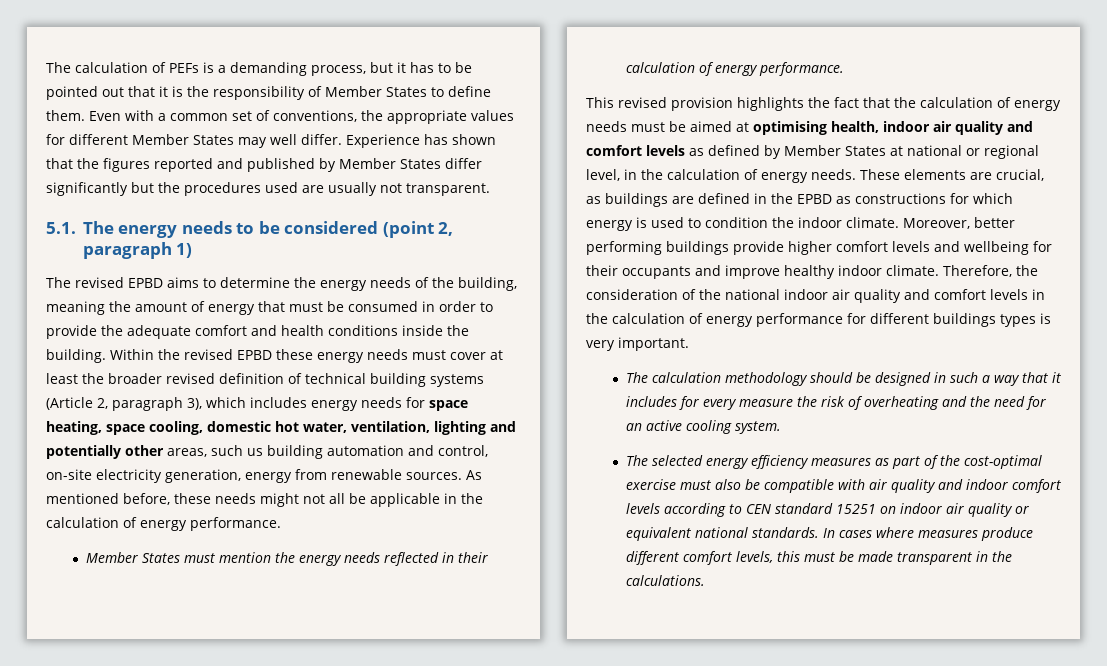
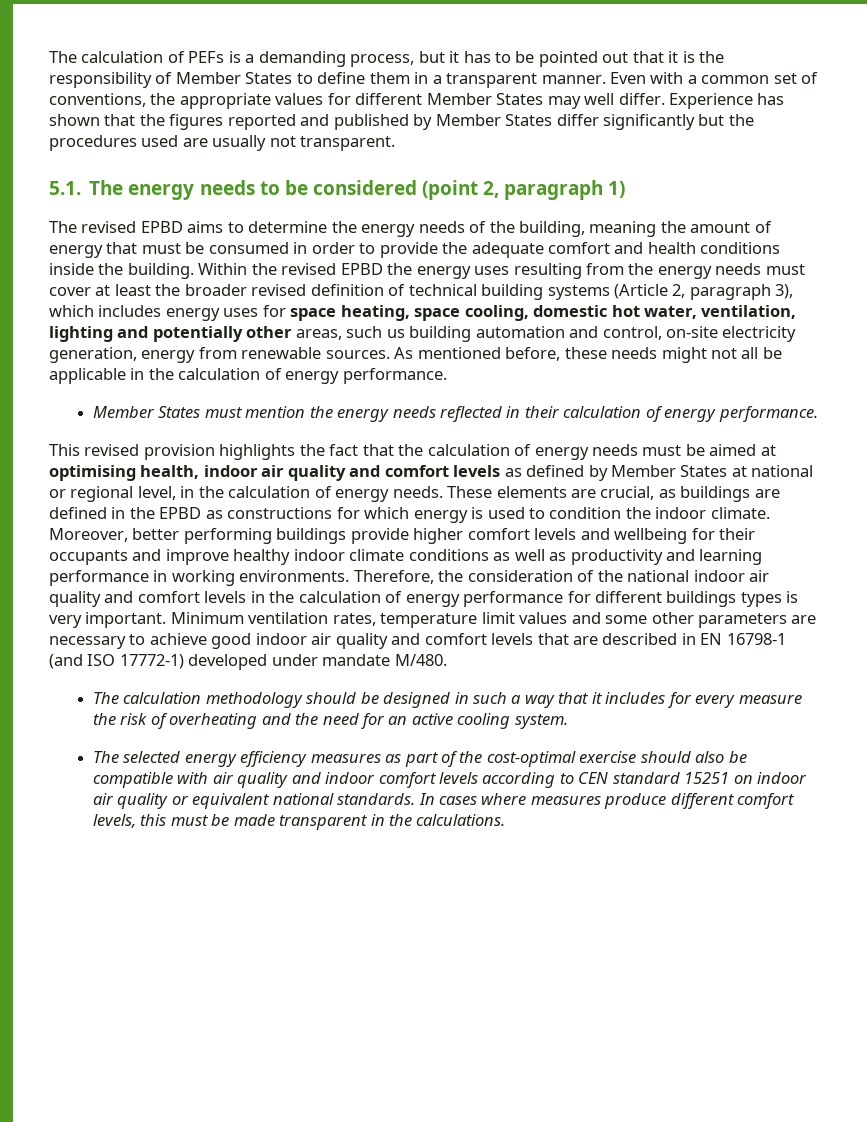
[46,110,85,121] them. -> [369,72,606,88] them in a transparent manner.
[276,349,313,360] these -> [387,263,654,279] the energy uses resulting from the
[361,397,402,408] needs -> [223,308,259,317] uses
[886,265,939,276] climate. -> [349,549,763,565] [49,570,350,586] climate conditions as well as productivity and learning performance in working environments.
(689, 344) none -> [170,612,817,628] [49,633,786,649] [49,654,447,670] Minimum ventilation rates, temperature limit values and some other parameters are necessary to achieve good indoor air quality and comfort levels that are described in EN 16798-1 (and ISO 17772-1) developed under mandate M/480.
[679,480,711,490] must -> [640,751,691,763] should

